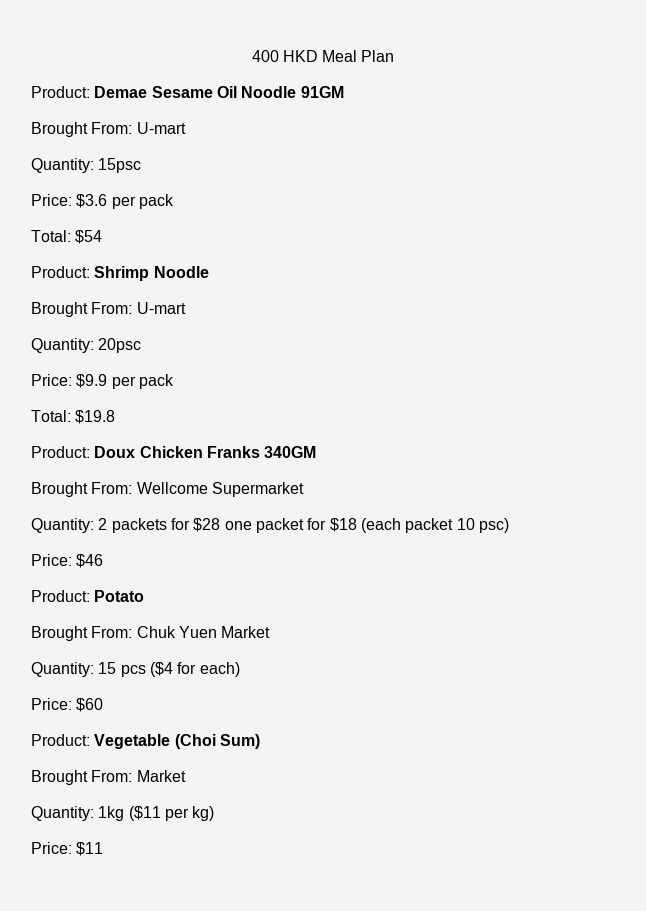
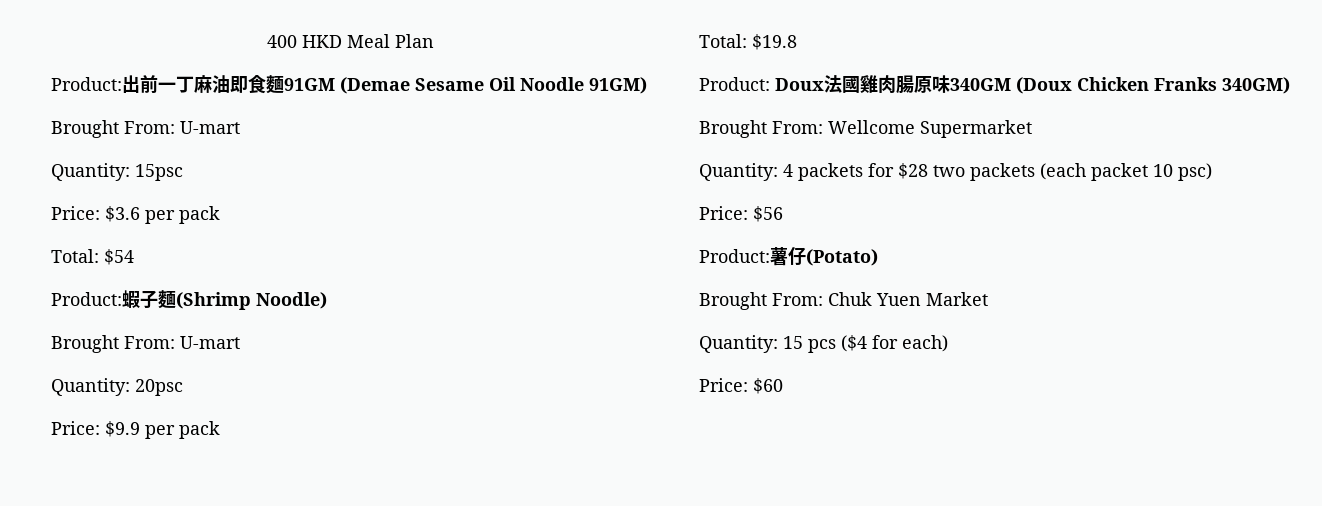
[94,86,148,98] Demae -> [122,75,410,94] 出前一丁麻油即食麵91GM (Demae
[300,86,344,98] 91GM -> [589,77,647,94] 91GM)
[94,266,209,281] Shrimp Noodle -> [122,290,327,310] 蝦子麵(Shrimp Noodle)
(136, 452) none -> [824,75,1072,94] 法國雞肉腸原味340GM (Doux
[264,446,317,458] 340GM -> [1222,77,1290,94] 340GM)
[98,518,108,530] 2 -> [783,164,793,177] 4
[224,518,357,533] one packet for $18 -> [933,163,1035,181] two packets
[76,554,104,568] [31,590,145,602] $46 // Product: Potato -> [753,206,783,222] [699,247,878,266] $56 // Product:薯仔(Potato)
[31,734,260,749] [31,770,186,785] [31,806,215,821] [31,842,104,856] // Product: Vegetable (Choi Sum) // Brought From: Market // Quantity: 1kg ($11 per kg) // Price: $11 -> (783, 386) none

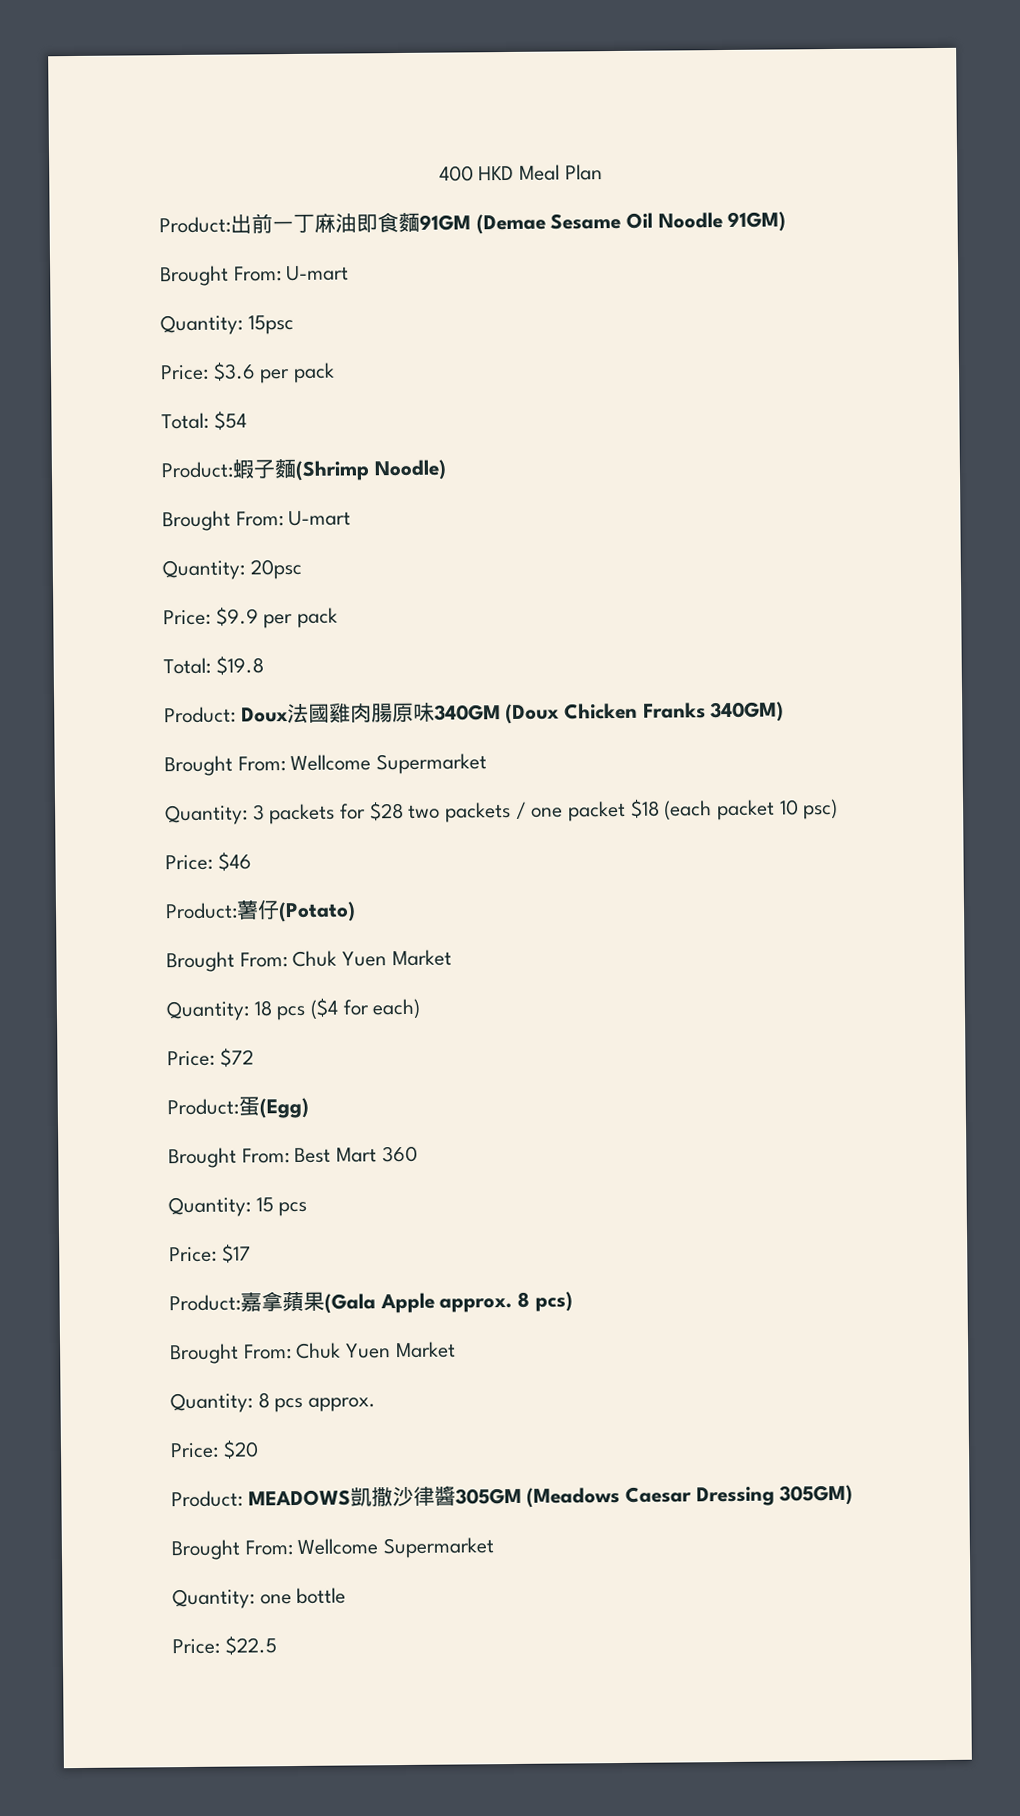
[783,164,793,177] 4 -> [252,804,265,821] 3
(1035, 172) none -> [515,798,660,822] / one packet $18
[753,206,783,222] $56 -> [217,851,252,872] $46
[783,336,803,349] 15 -> [253,1000,272,1017] 18
[753,378,783,394] $60 -> [219,1047,254,1068] [167,1096,309,1119] [168,1145,418,1169] [168,1196,308,1218] [169,1243,251,1264] [169,1291,573,1314] [170,1341,456,1365] [170,1392,377,1414] [170,1439,259,1460] [171,1484,854,1508] [171,1537,496,1561] [172,1587,347,1610] [172,1635,277,1656] $72 // Product:蛋(Egg) // Brought From: Best Mart 360 // Quantity: 15 pcs // Price: $17 // Product:嘉拿蘋果(Gala Apple approx. 8 pcs) // Brought From: Chuk Yuen Market // Quantity: 8 pcs approx. // Price: $20 // Product: MEADOWS凱撒沙律醬305GM (Meadows Caesar Dressing 305GM) // Brought From: Wellcome Supermarket // Quantity: one bottle // Price: $22.5

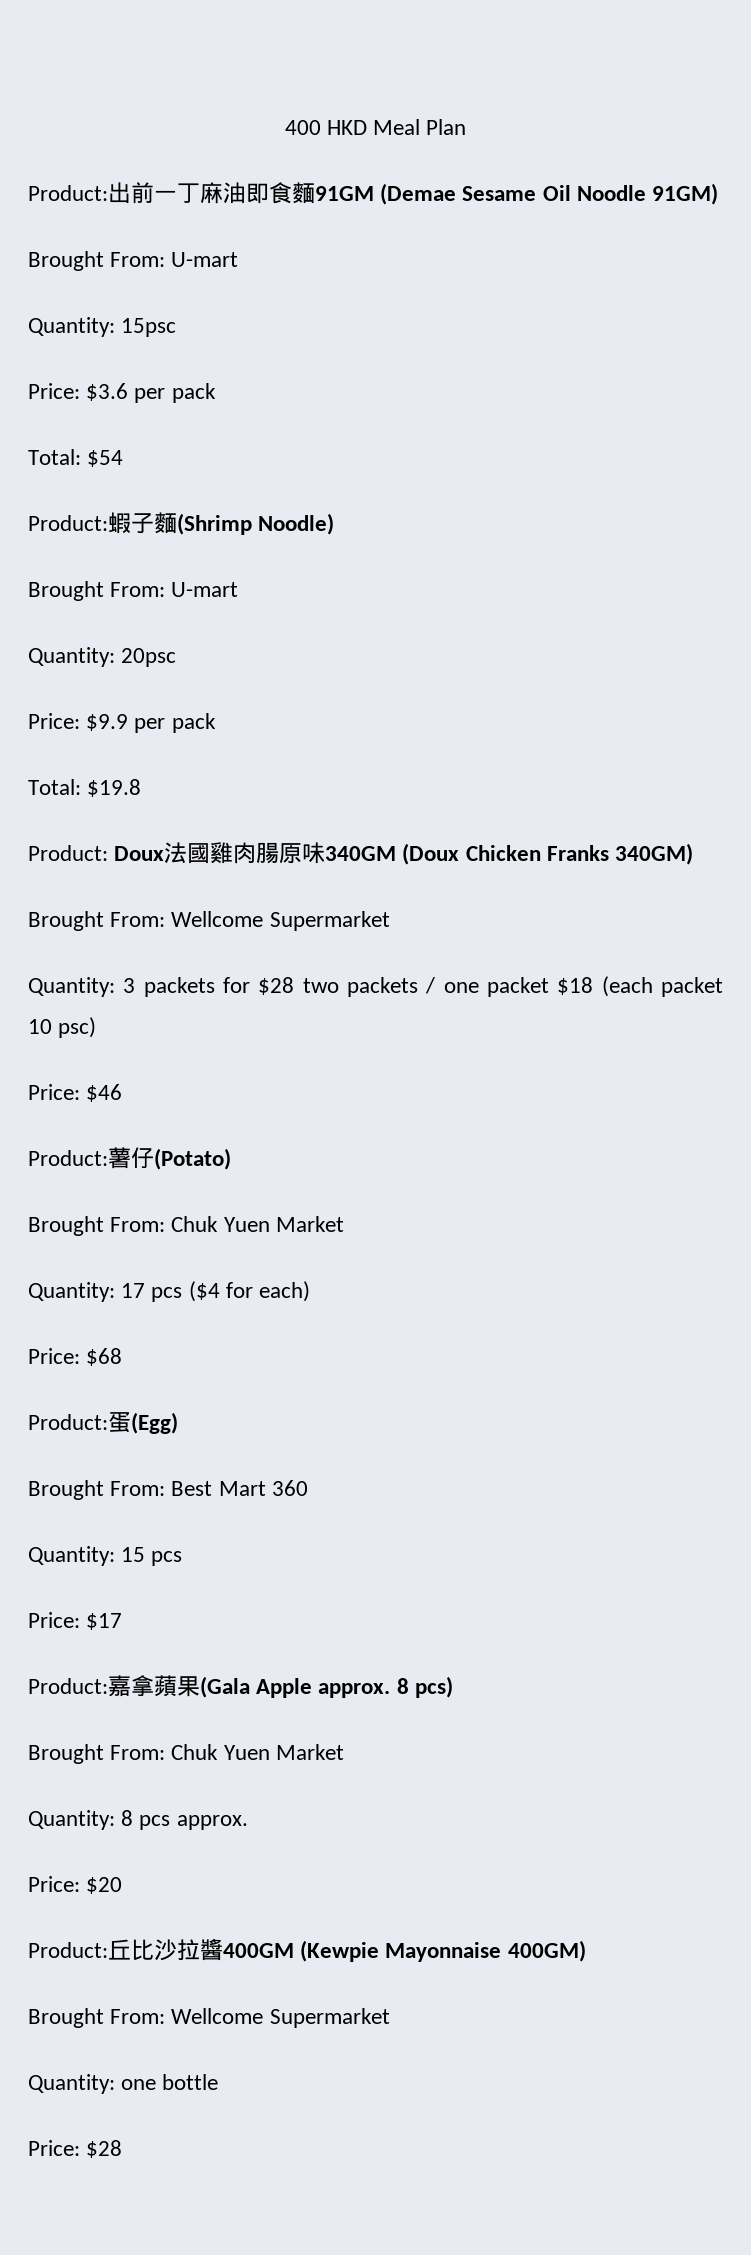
[253,1000,272,1017] 18 -> [121,1283,146,1298] 17
[219,1047,254,1068] $72 -> [86,1348,123,1366] $68
[247,1484,854,1508] MEADOWS凱撒沙律醬305GM (Meadows Caesar Dressing 305GM) -> [108,1938,586,1962] 丘比沙拉醬400GM (Kewpie Mayonnaise 400GM)
[224,1635,277,1656] $22.5 -> [86,2140,123,2158] $28

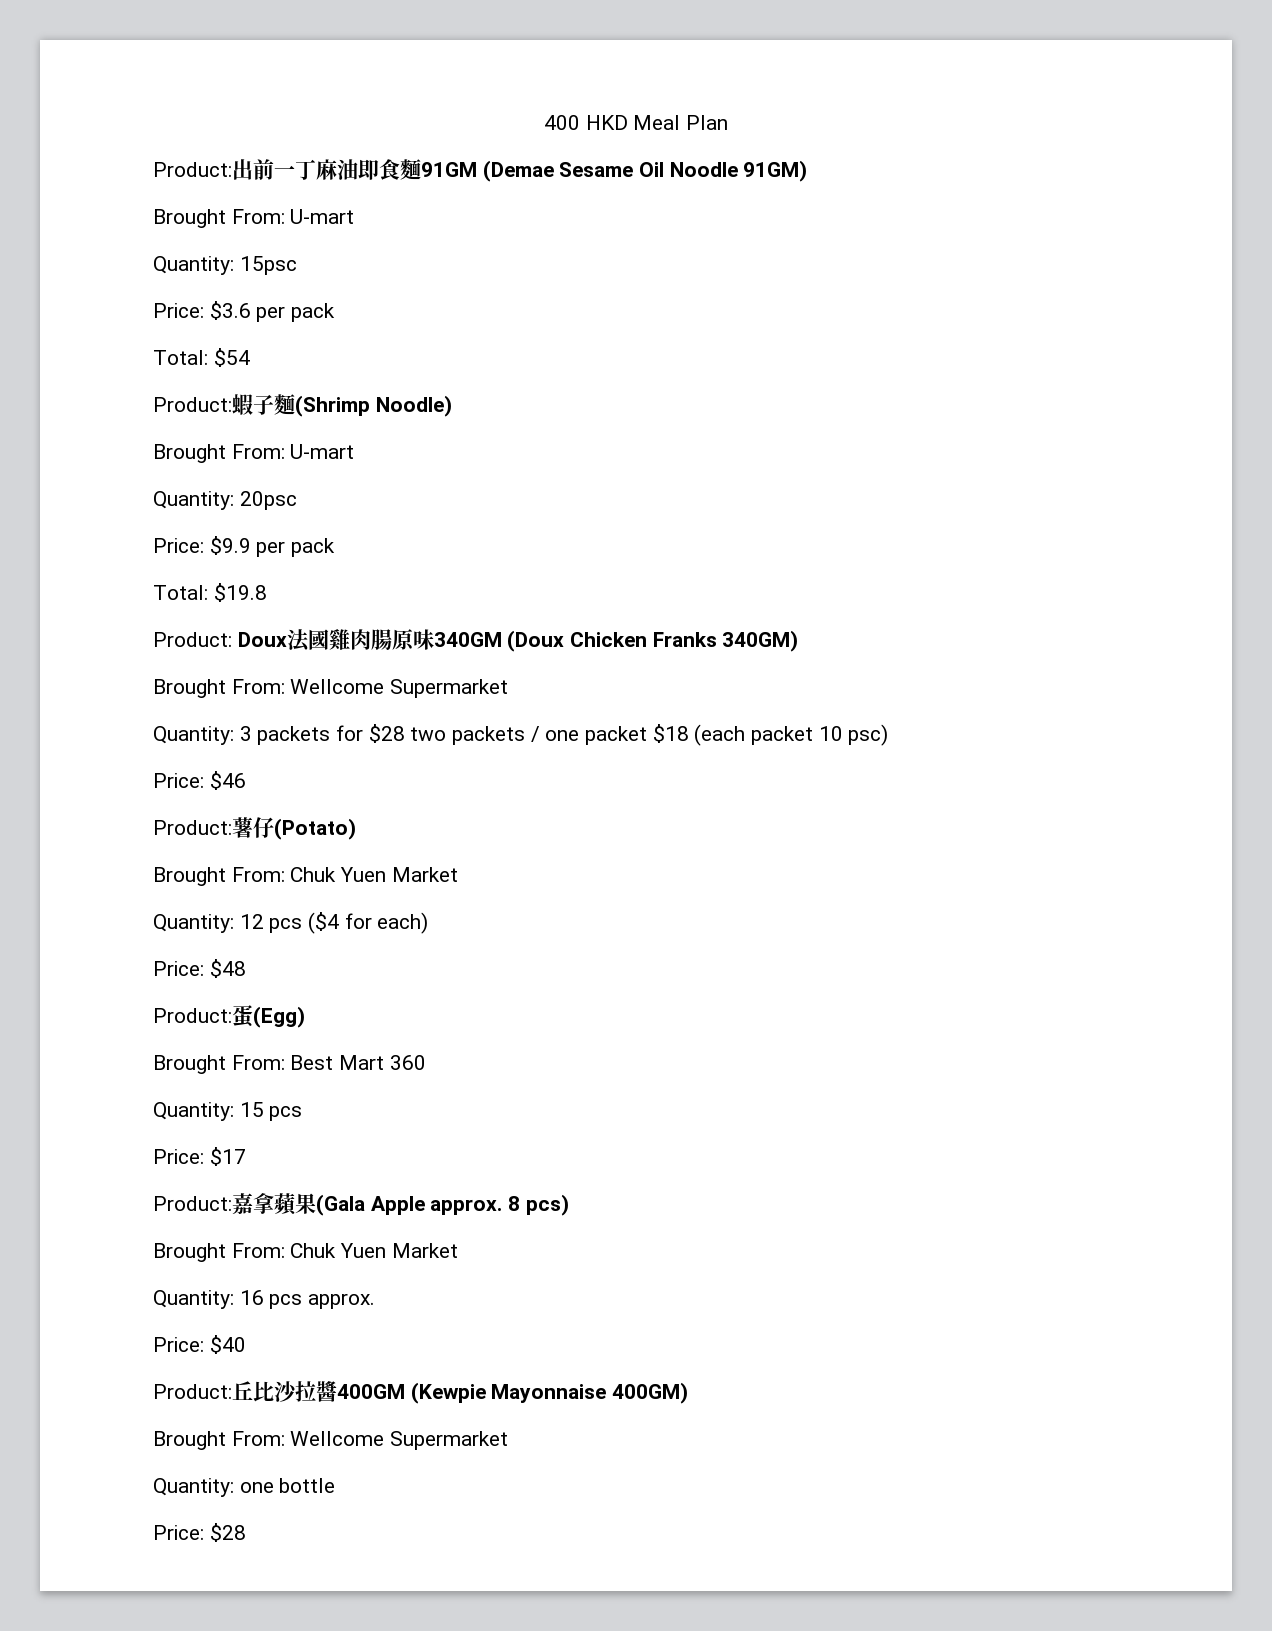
[121,1283,146,1298] 17 -> [239,914,264,929] 12
[86,1348,123,1366] $68 -> [209,959,246,978] $48
[121,1810,134,1826] 8 -> [239,1290,264,1305] 16
[86,1877,123,1894] $20 -> [209,1335,246,1354] $40

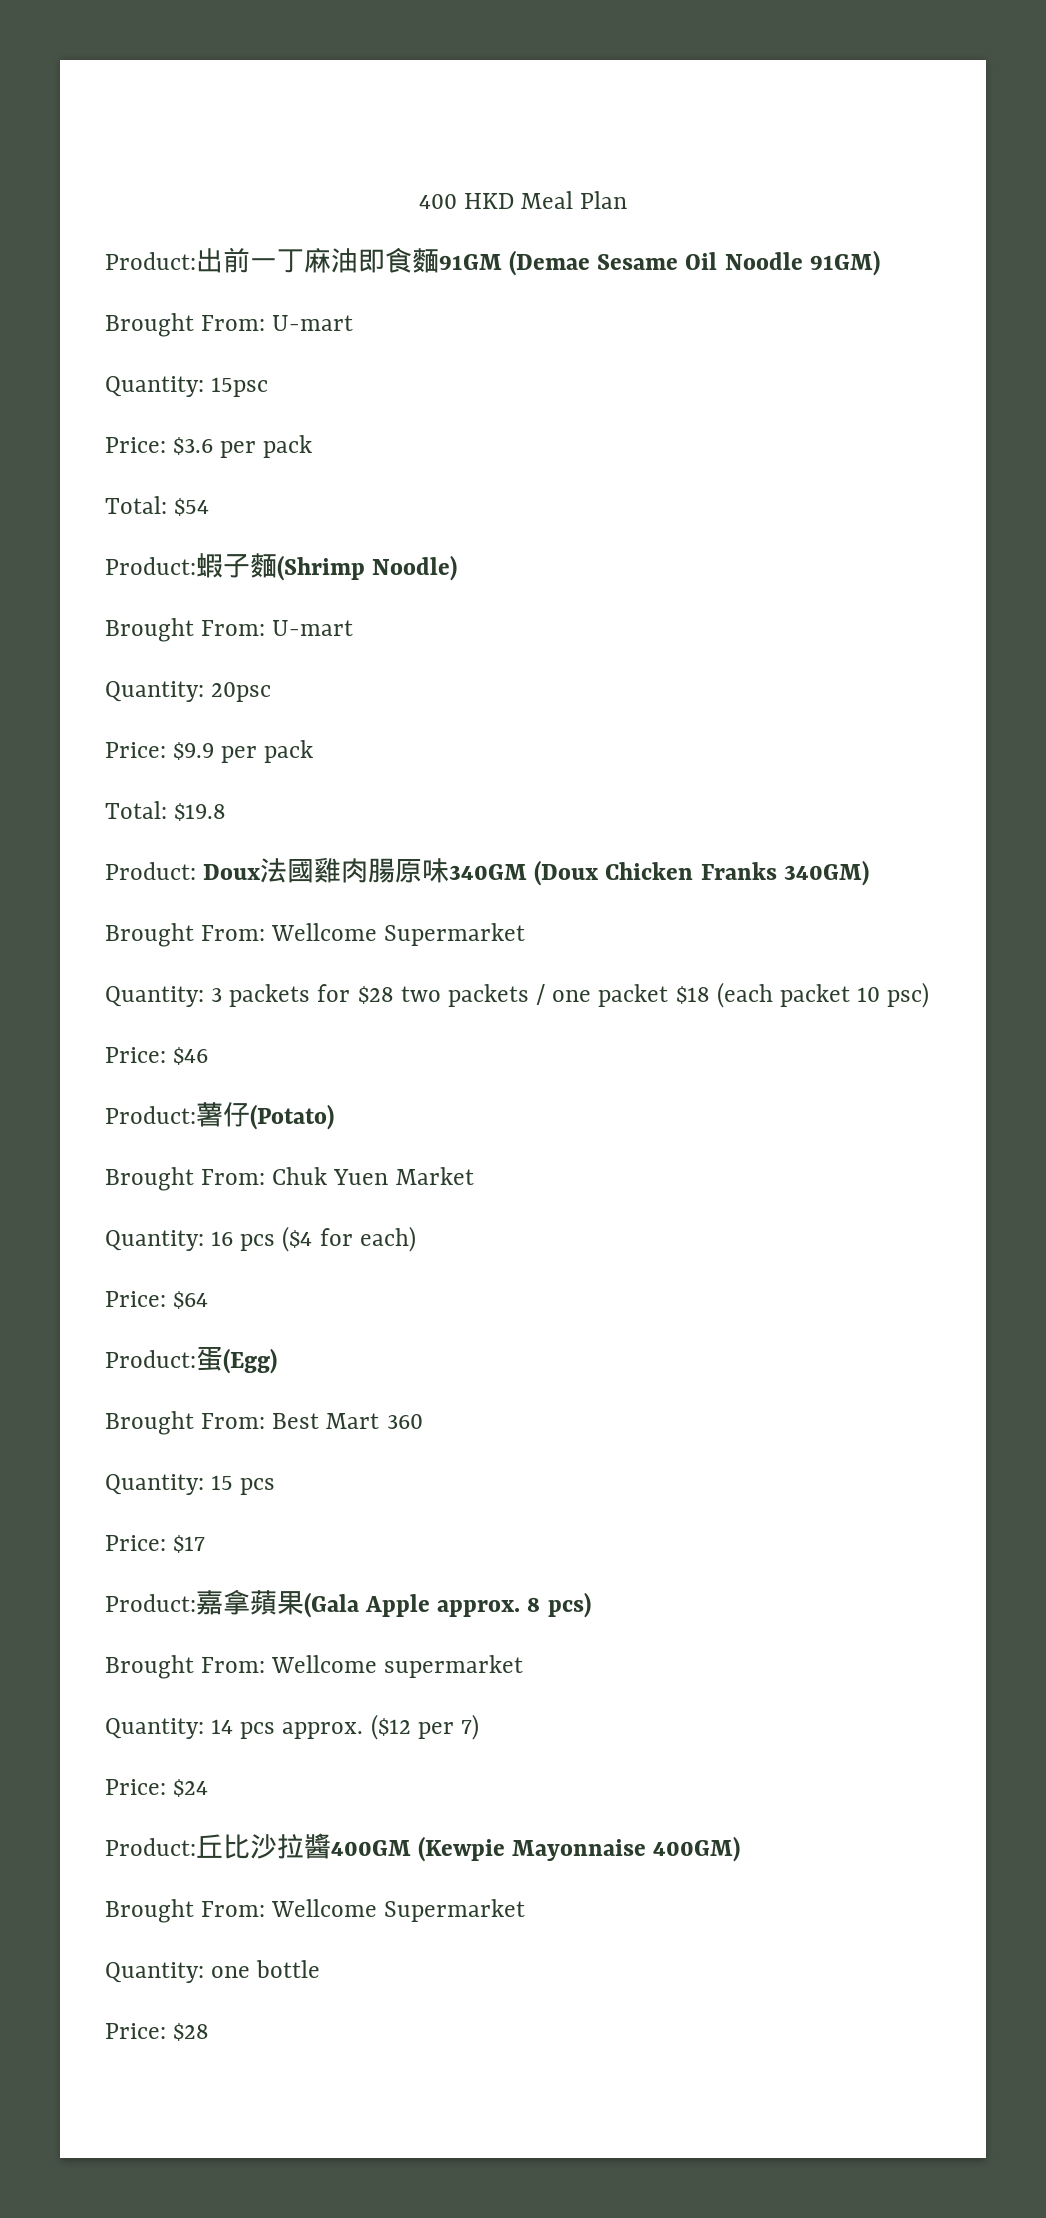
[239,914,264,929] 12 -> [211,1231,234,1246] 16
[209,959,246,978] $48 -> [173,1291,209,1309] $64
[290,1243,458,1258] [153,1290,264,1309] Chuk Yuen Market // Quantity: 16 -> [271,1655,524,1678] [105,1718,234,1739] Wellcome supermarket // Quantity: 14
[153,1335,246,1354] // Price: $40 -> [370,1714,479,1740] [105,1779,209,1797] ($12 per 7) // Price: $24

